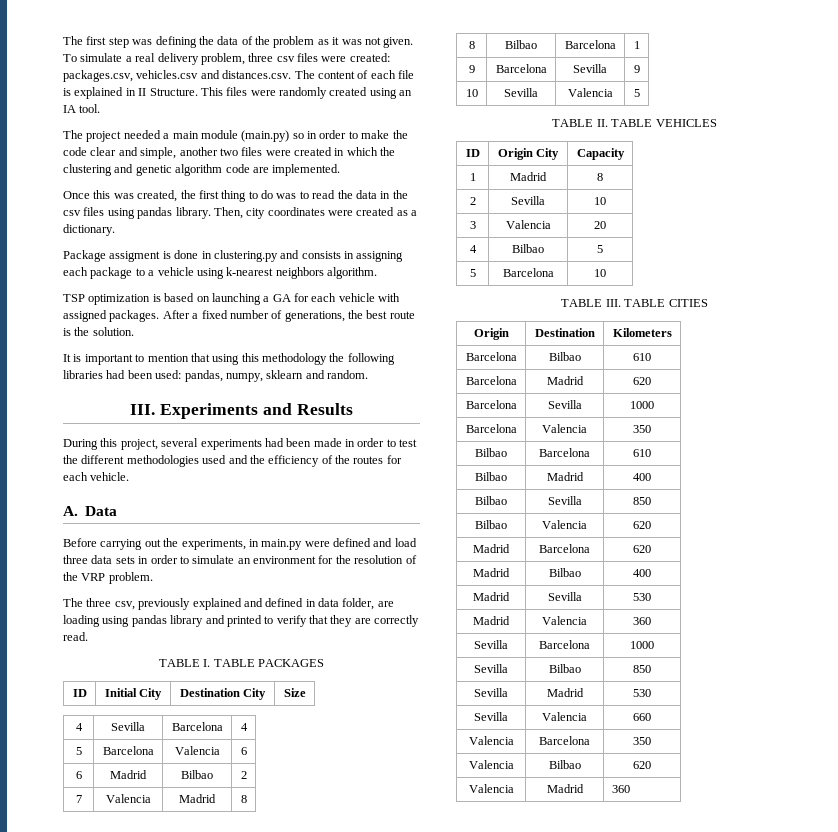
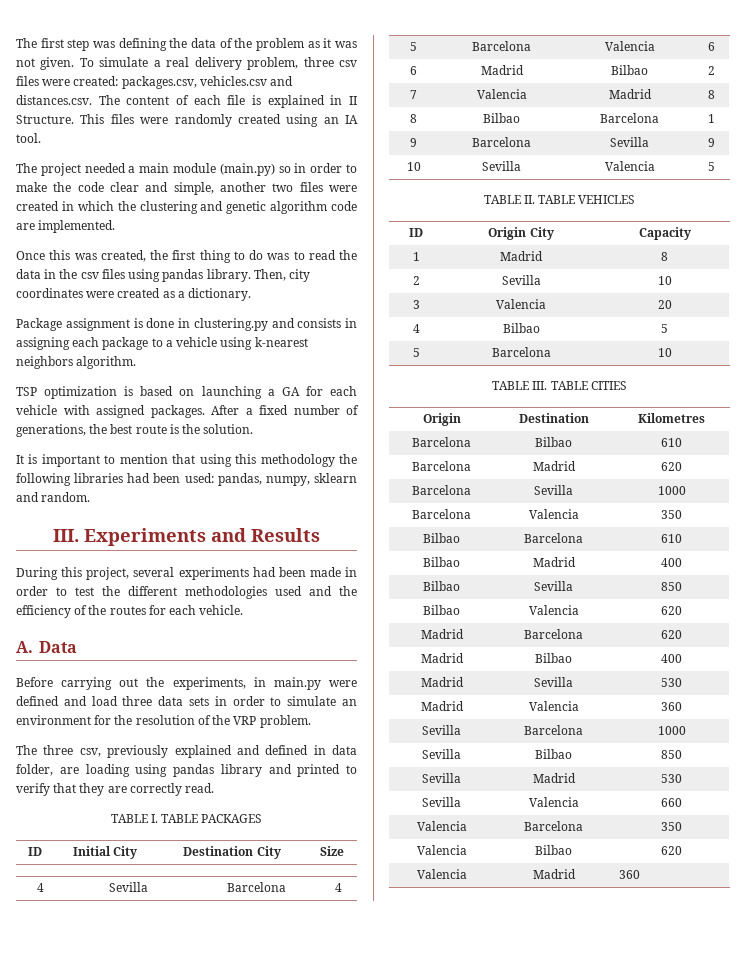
[109,251,161,262] assigment -> [65,318,130,331] assignment
[612,328,672,337] Kilometers -> [638,413,705,423] Kilometres

